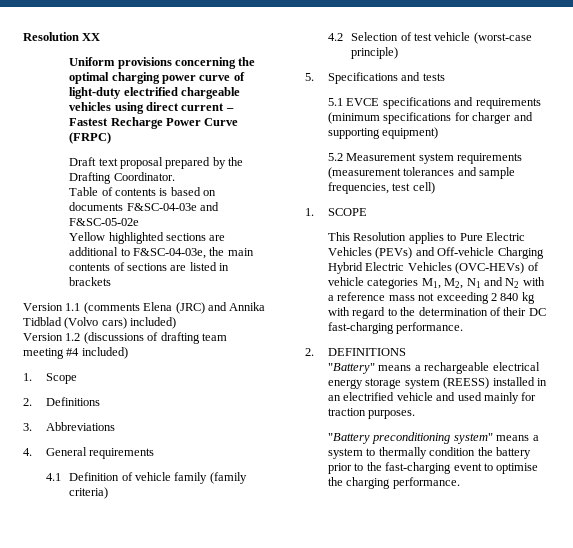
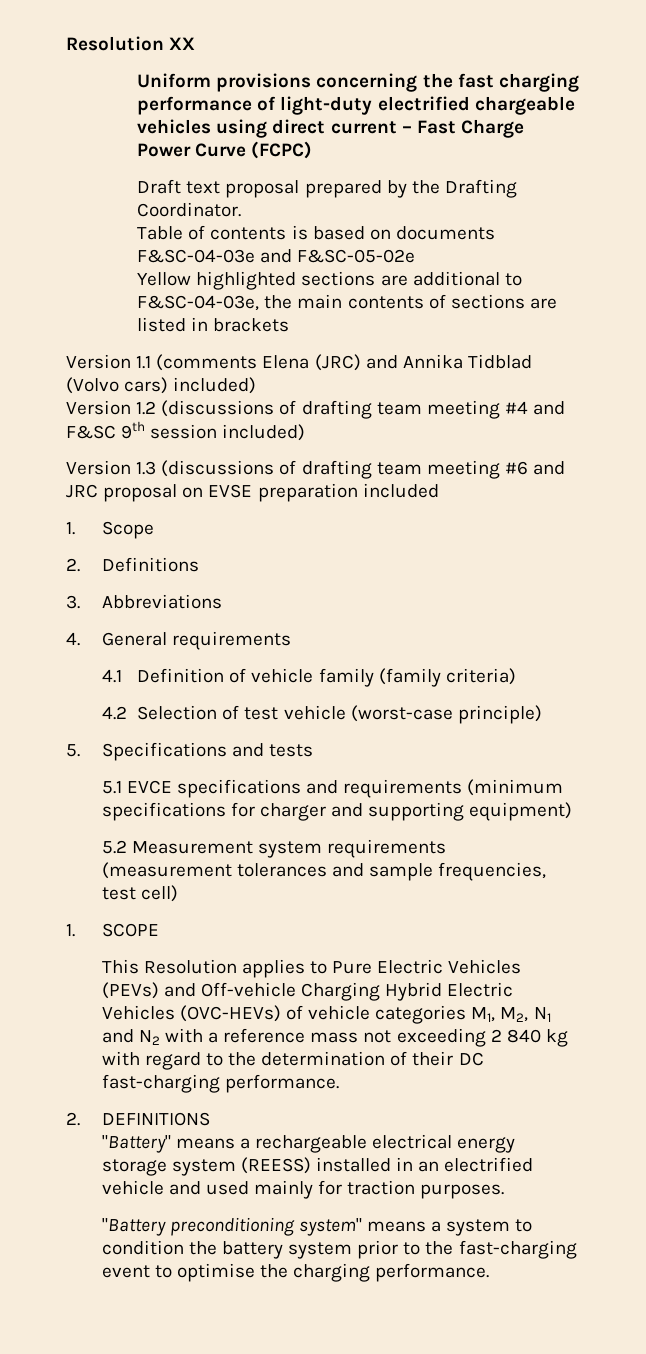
[69,72,231,84] optimal charging power curve -> [457,73,579,92] [137,96,253,115] fast charging performance
[69,117,163,129] Fastest Recharge -> [416,119,524,138] Fast Charge
[69,132,112,144] (FRPC) -> [251,141,313,159] (FCPC)
[81,347,128,359] included) -> [533,401,566,415] [66,421,306,441] [66,460,566,479] [66,483,439,502] and F&SC 9th session included) // Version 1.3 (discussions of drafting team meeting #6 and JRC proposal on EVSE preparation included
[378,447,427,459] thermally -> (533, 1225) none
(531, 453) none -> [287,1242,352,1259] system

